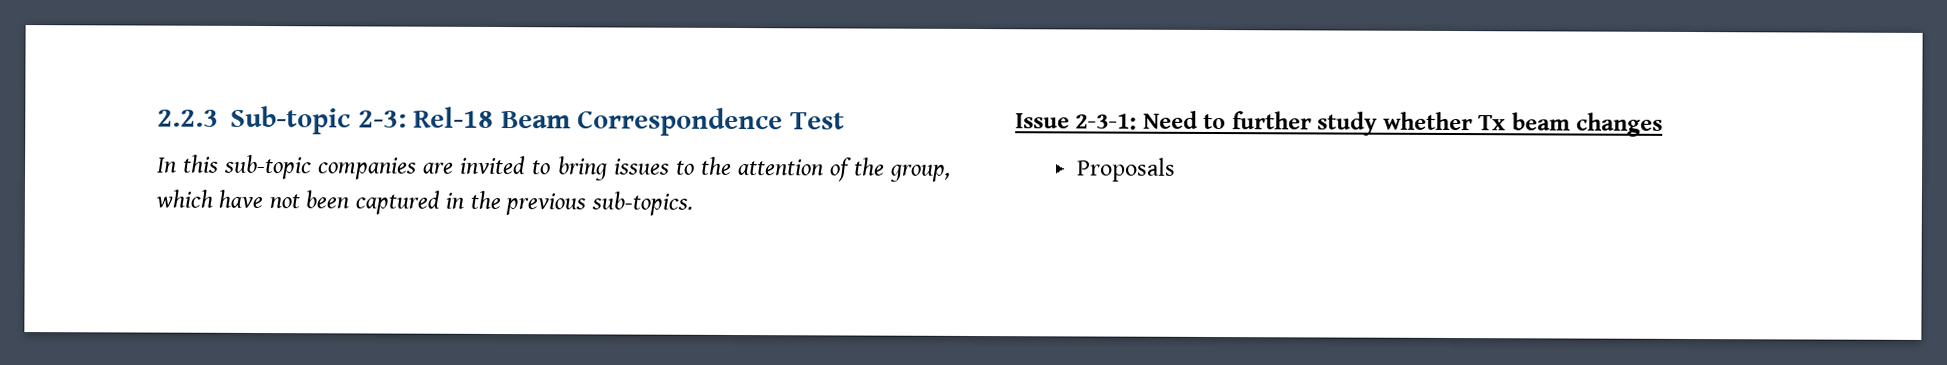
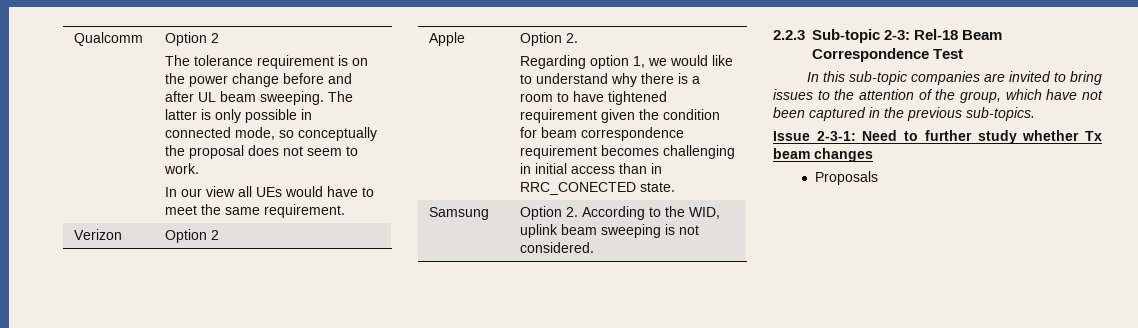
(157, 118) none -> [73,32,143,46] [164,32,219,46] [164,55,368,69] [164,73,352,87] [164,91,353,105] [164,109,312,123] [164,127,377,141] [164,145,358,159] [163,163,199,174] [164,186,374,197] [164,204,345,218] [73,229,122,240] [164,229,219,243] [428,32,465,46] [519,32,578,46] [519,55,733,69] [519,73,700,87] [519,91,667,105] [519,109,720,123] [519,127,684,141] [519,145,735,159] [519,163,662,174] [519,182,675,195] [428,207,489,220] [519,206,720,220] [519,224,699,238] [519,242,594,253] Qualcomm | Option 2 // The tolerance requirement is on the power change before and after UL beam sweeping. The latter is only possible in connected mode, so conceptually the proposal does not seem to work. // In our view all UEs would have to meet the same requirement. // Verizon | Option 2 // Apple | Option 2. // Regarding option 1, we would like to understand why there is a room to have tightened requirement given the condition for beam correspondence requirement becomes challenging in initial access than in RRC_CONECTED state. // Samsung | Option 2. According to the WID, uplink beam sweeping is not considered. //

